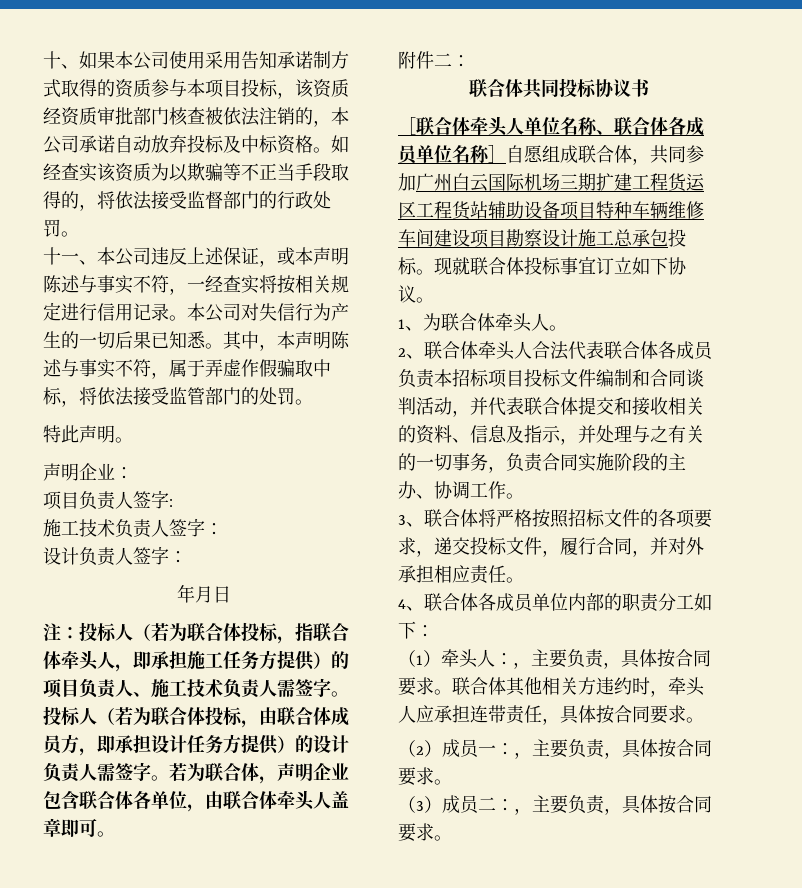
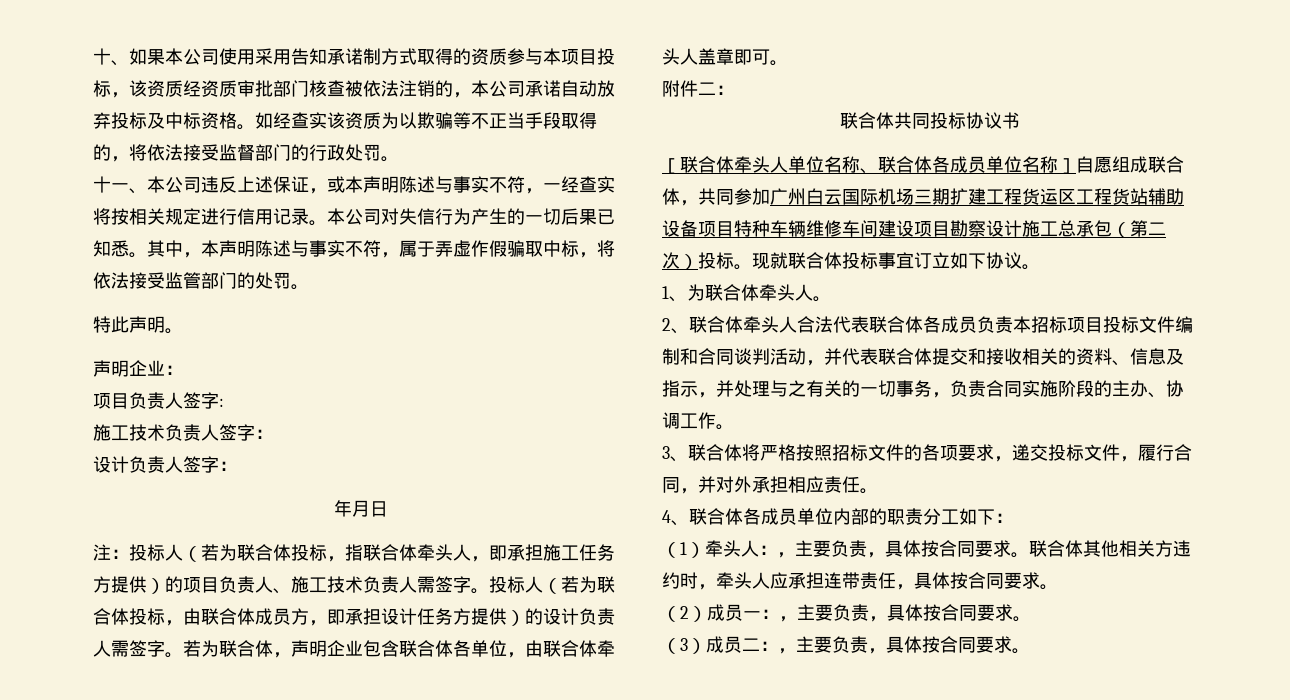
(668, 238) none -> [1112,220,1166,238] [662,252,698,270] （第二次）

